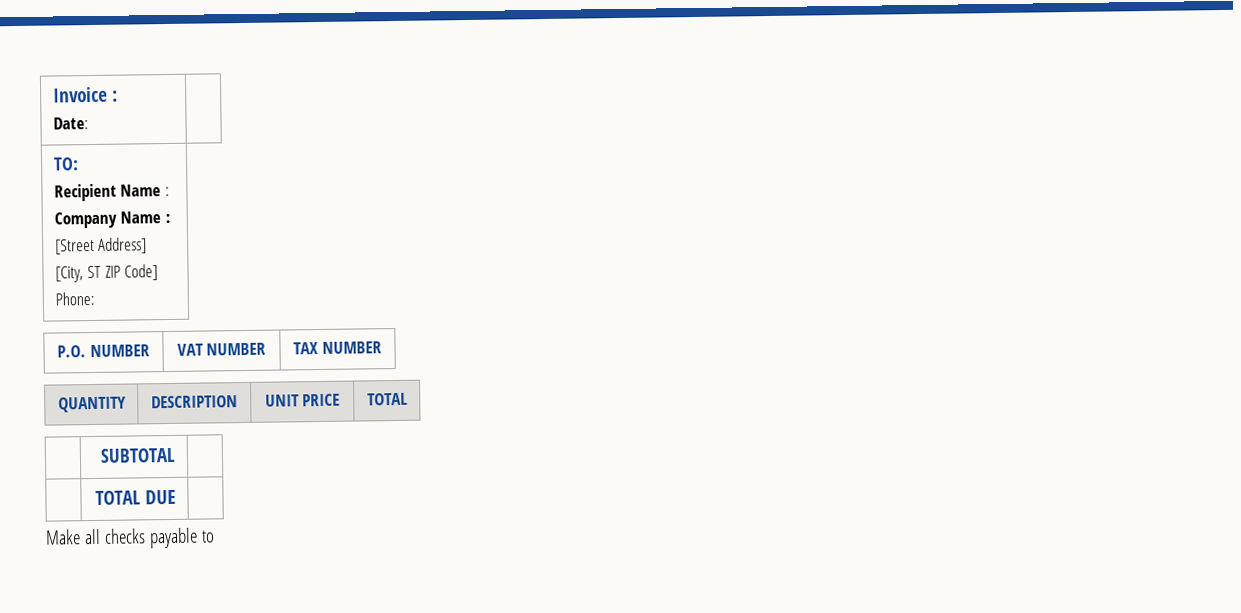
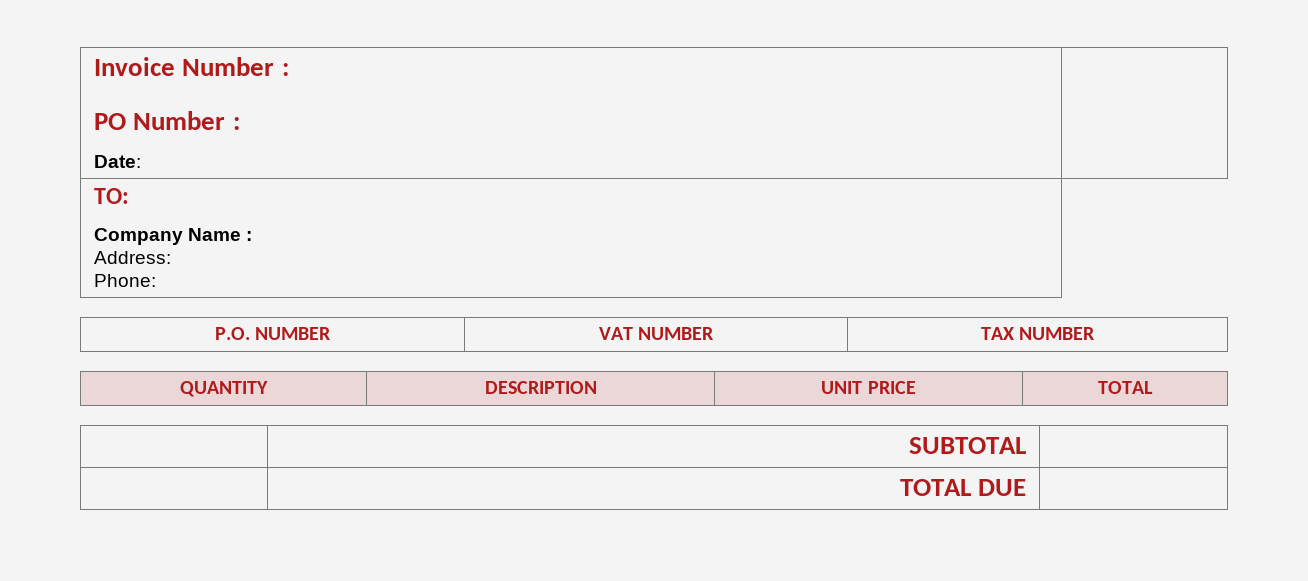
(108, 94) none -> [182,57,289,76] [94,111,226,130] Number : // PO Number
[53,183,170,202] // Recipient Name : -> (130, 196) none
[54,237,148,255] [54,264,159,283] [Street Address] // [City, ST ZIP Code] -> [94,251,172,264] Address:
[45,527,215,549] // Make all checks payable to -> (1026, 487) none

